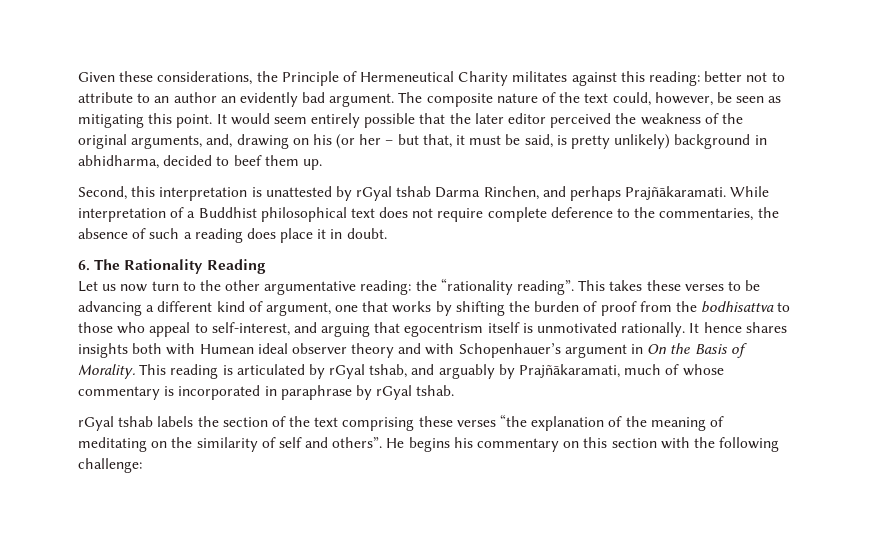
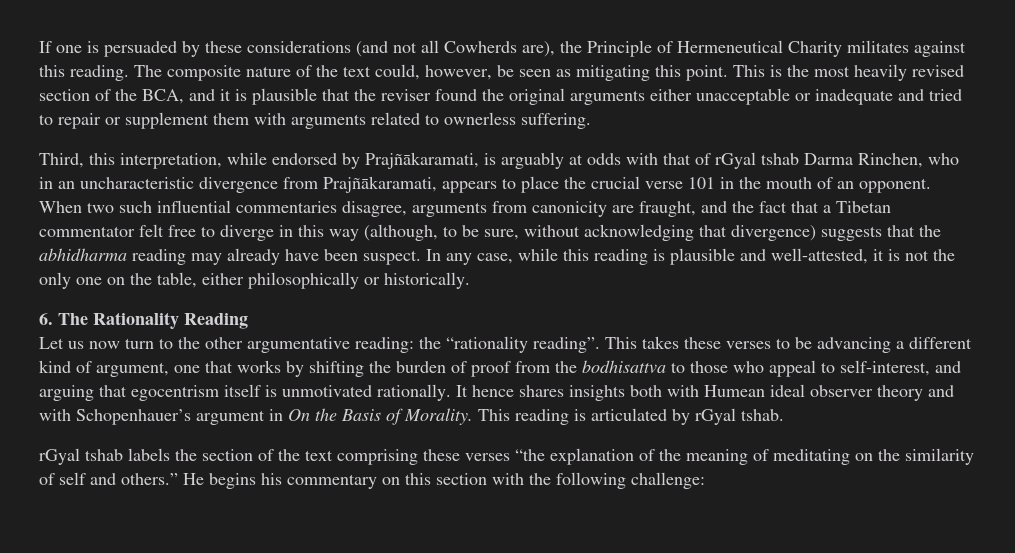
[78,71,253,85] Given these considerations, -> [39,40,555,57] If one is persuaded by these considerations (and not all Cowherds are),
[649,71,785,86] [78,92,395,107] reading: better not to attribute to an author an evidently bad argument. -> [70,65,129,81] reading.
[216,113,743,128] [78,134,767,149] [78,155,322,170] [78,186,770,201] [78,207,779,222] [78,228,387,243] It would seem entirely possible that the later editor perceived the weakness of the original arguments, and, drawing on his (or her – but that, it must be said, is pretty unlikely) background in abhidharma, decided to beef them up. // Second, this interpretation is unattested by rGyal tshab Darma Rinchen, and perhaps Prajñākaramati. While interpretation of a Buddhist philosophical text does not require complete deference to the commentaries, the absence of such a reading does place it in doubt. -> [733,64,964,81] [39,88,962,105] [39,112,591,129] [39,152,959,169] [39,176,931,193] [39,200,891,217] [39,224,941,241] [39,248,955,265] [39,272,470,289] This is the most heavily revised section of the BCA, and it is plausible that the reviser found the original arguments either unacceptable or inadequate and tried to repair or supplement them with arguments related to ownerless suffering. // Third, this interpretation, while endorsed by Prajñākaramati, is arguably at odds with that of rGyal tshab Darma Rinchen, who in an uncharacteristic divergence from Prajñākaramati, appears to place the crucial verse 101 in the mouth of an opponent. When two such influential commentaries disagree, arguments from canonicity are fraught, and the fact that a Tibetan commentator felt free to diverge in this way (although, to be sure, without acknowledging that divergence) suggests that the abhidharma reading may already have been suspect. In any case, while this reading is plausible and well-attested, it is not the only one on the table, either philosophically or historically.
[369,364,724,379] [78,385,413,400] tshab, and arguably by Prajñākaramati, much of whose commentary is incorporated in paraphrase by rGyal -> (736, 416) none
[332,437,383,448] others”. -> [121,473,178,485] others.”

